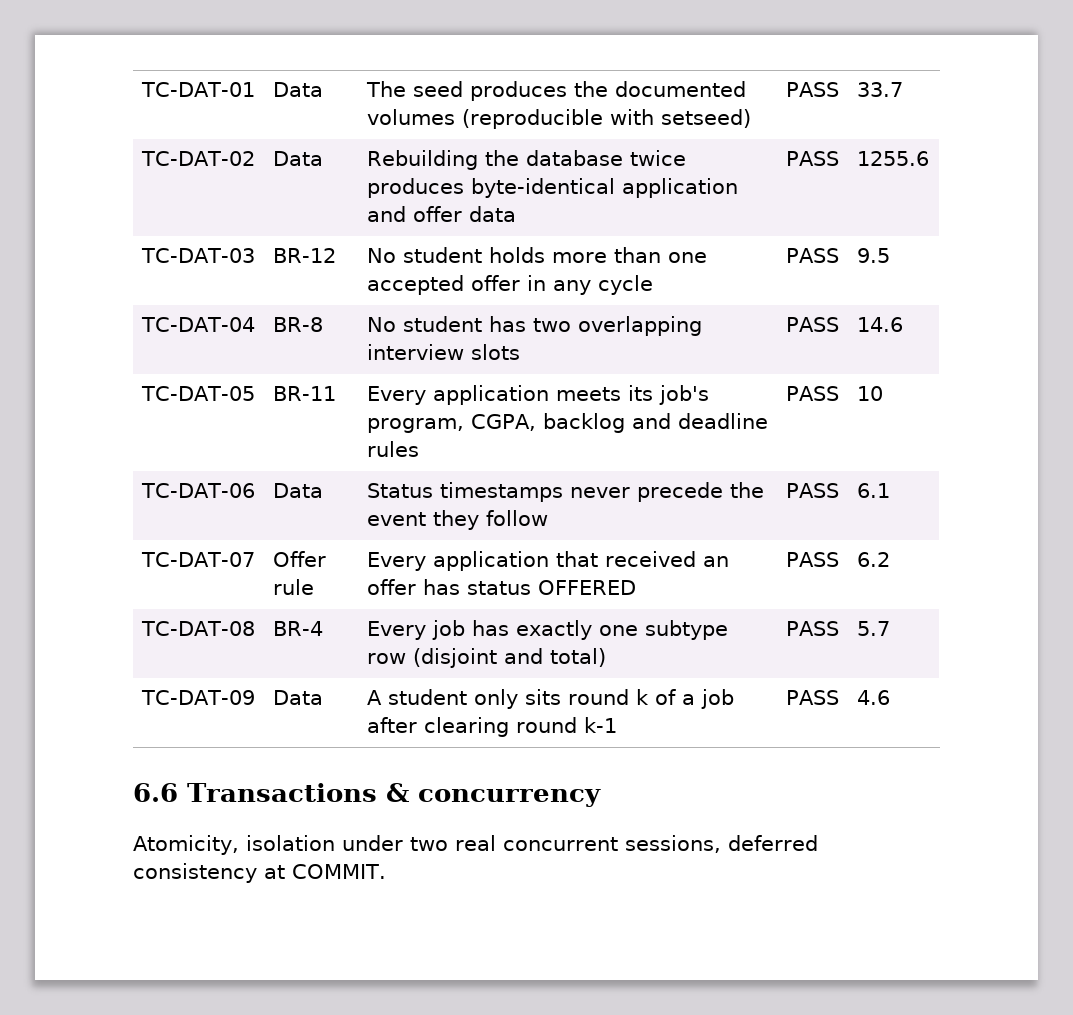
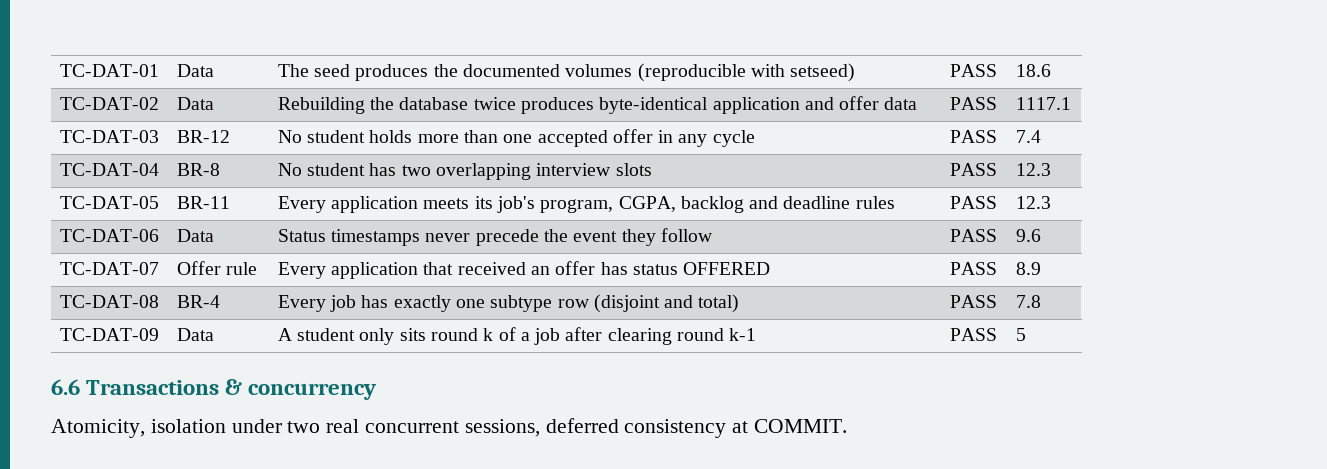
[856,82,903,97] 33.7 -> [1015,64,1051,77] 18.6
[856,151,929,166] 1255.6 -> [1015,97,1071,110] 1117.1
[856,248,890,263] 9.5 -> [1015,130,1041,143] 7.4
[856,317,903,332] 14.6 -> [1015,163,1051,176] 12.3
[856,386,883,401] 10 -> [1015,196,1051,209] 12.3
[856,483,890,498] 6.1 -> [1015,229,1041,242] 9.6
[856,552,890,567] 6.2 -> [1015,262,1041,275] 8.9
[856,621,890,636] 5.7 -> [1015,295,1041,308] 7.8
[856,690,890,705] 4.6 -> [1015,328,1026,341] 5

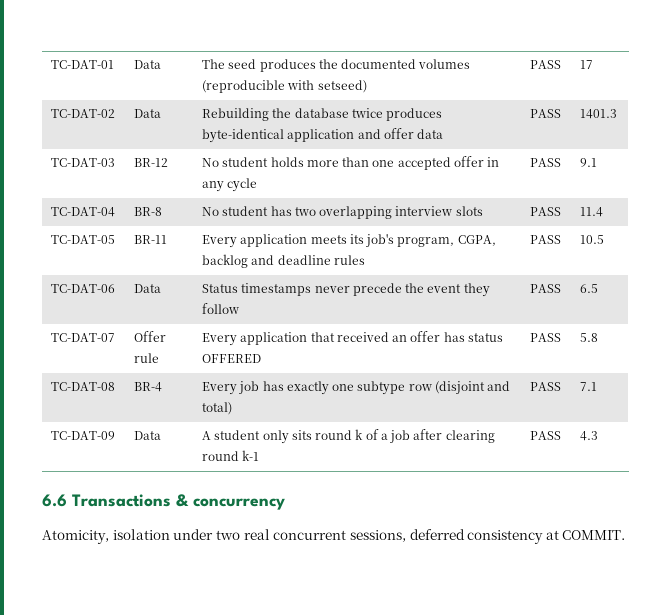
[1015,64,1051,77] 18.6 -> [580,60,594,69] 17
[1015,97,1071,110] 1117.1 -> [580,109,618,119] 1401.3
[1015,130,1041,143] 7.4 -> [580,158,598,167] 9.1
[1015,163,1051,176] 12.3 -> [580,207,604,217] 11.4
[1015,196,1051,209] 12.3 -> [580,235,605,244] 10.5
[1015,229,1041,242] 9.6 -> [580,284,599,293] 6.5
[1015,262,1041,275] 8.9 -> [580,333,599,342] 5.8
[1015,295,1041,308] 7.8 -> [580,382,598,391] 7.1
[1015,328,1026,341] 5 -> [580,431,599,441] 4.3

